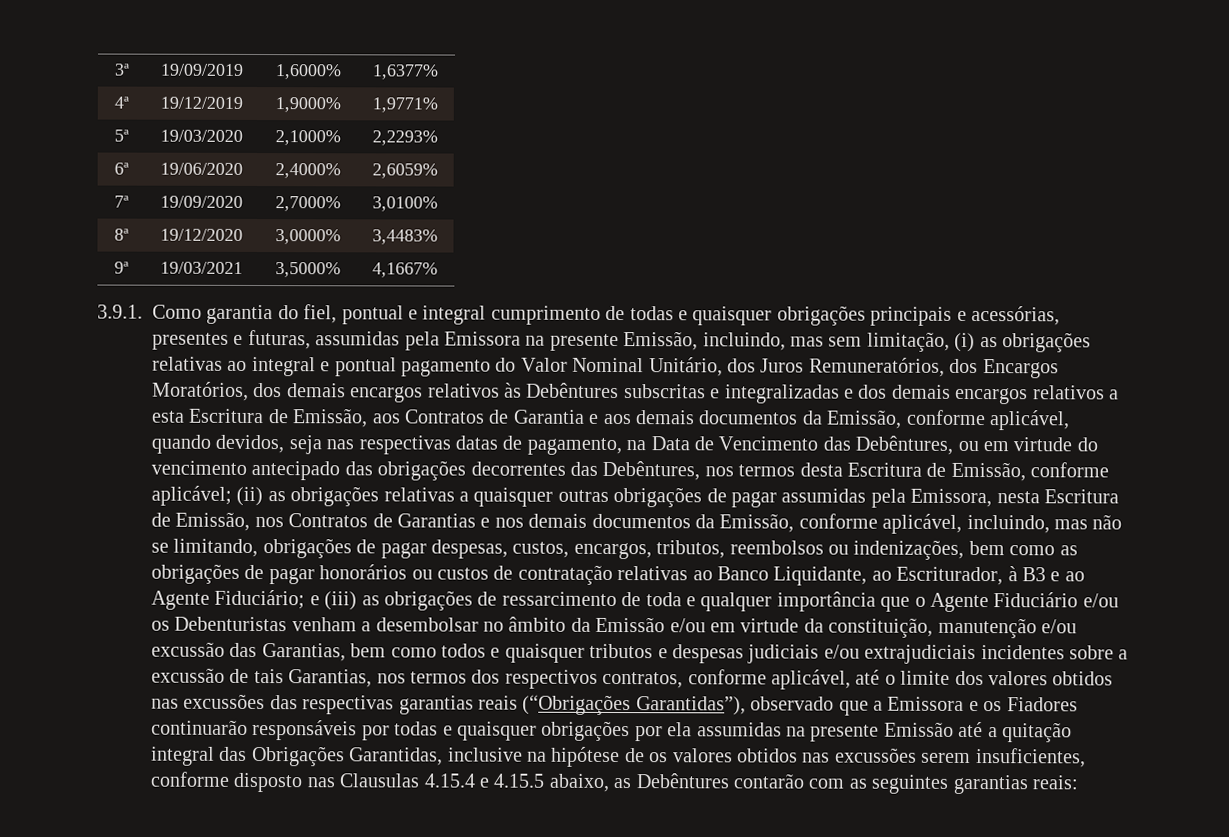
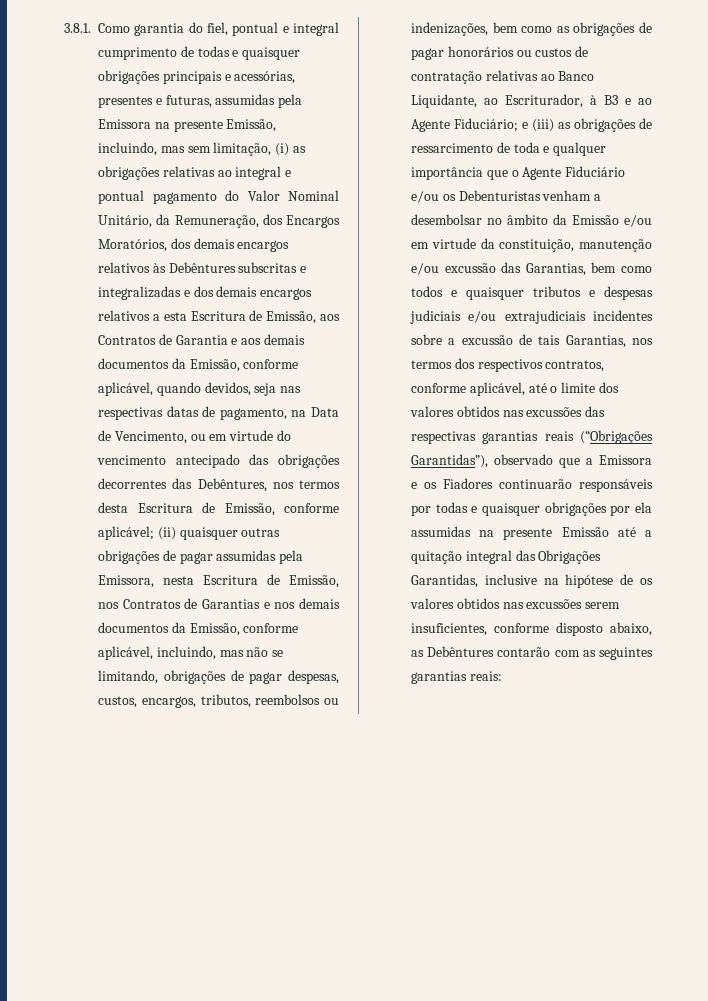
[113,63,129,76] [160,63,243,76] [274,64,341,80] [372,64,438,80] [113,96,129,109] [160,96,243,109] [274,97,341,113] [372,97,438,113] [113,129,129,142] [160,129,243,142] [274,130,341,146] [372,130,438,146] [113,162,129,175] [160,162,243,175] [274,163,341,179] [372,163,438,179] [113,195,129,208] [160,195,243,208] [274,196,341,212] [372,196,438,212] [113,228,129,241] [160,228,243,241] [274,229,341,245] [372,229,438,245] [113,261,129,274] [160,261,243,274] [274,262,341,278] [372,262,438,278] [97,304,143,319] 3ª | 19/09/2019 | 1,6000% | 1,6377% // 4ª | 19/12/2019 | 1,9000% | 1,9771% // 5ª | 19/03/2020 | 2,1000% | 2,2293% // 6ª | 19/06/2020 | 2,4000% | 2,6059% // 7ª | 19/09/2020 | 2,7000% | 3,0100% // 8ª | 19/12/2020 | 3,0000% | 3,4483% // 9ª | 19/03/2021 | 3,5000% | 4,1667% // 3.9.1. -> [64,23,91,33] 3.8.1.
[726,357,945,377] dos Juros Remuneratórios, -> [156,214,259,228] da Remuneração,
[718,435,954,455] Vencimento das Debêntures, -> [114,431,187,444] Vencimento,
[267,486,469,507] as obrigações relativas a -> (176, 533) none
[306,773,546,788] nas Clausulas 4.15.4 e 4.15.5 -> (603, 629) none

